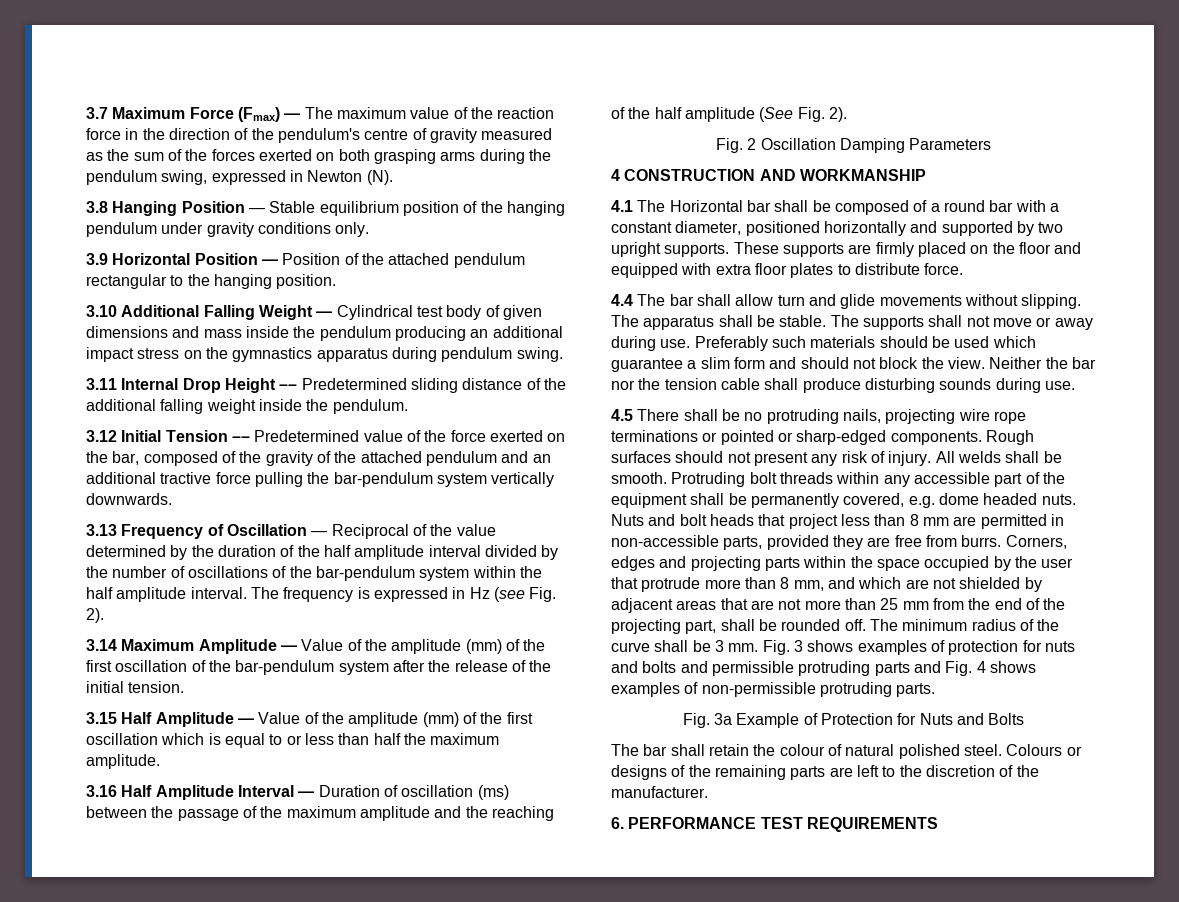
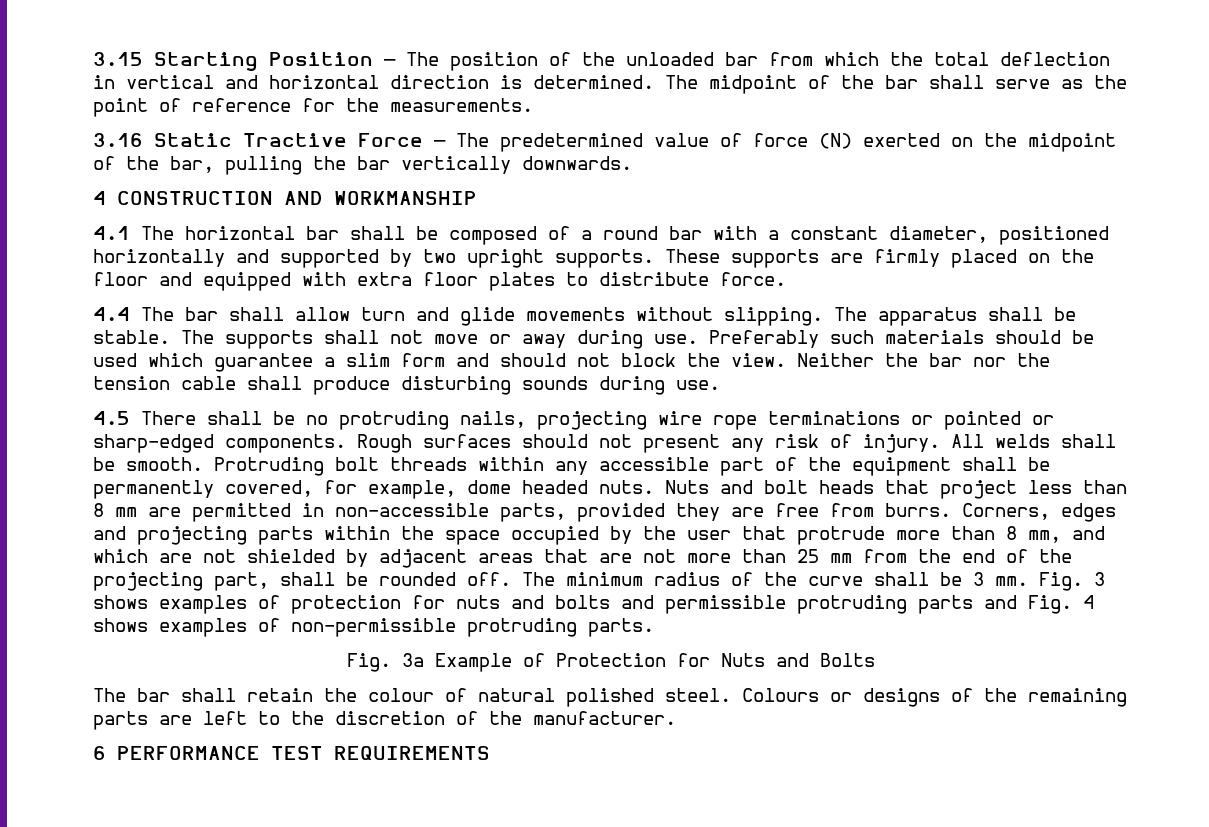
[86,107,555,122] [86,128,553,143] [86,149,551,164] [86,170,393,185] [86,201,565,216] [86,222,370,237] [86,253,525,268] [86,274,337,289] [86,305,542,320] [86,326,563,341] [86,347,563,362] [86,378,566,393] [86,399,408,414] [86,430,566,442] [86,451,551,466] [86,472,555,487] [86,493,172,505] [86,524,496,539] [86,545,559,560] [86,566,542,581] [86,587,557,602] [86,608,104,623] [86,639,546,654] [86,660,552,675] [86,681,185,693] [86,712,533,727] [86,733,500,748] [86,754,160,769] [86,785,509,800] [86,806,554,821] [611,107,847,122] [715,138,992,153] 3.7 Maximum Force (Fmax) — The maximum value of the reaction force in the direction of the pendulum's centre of gravity measured as the sum of the forces exerted on both grasping arms during the pendulum swing, expressed in Newton (N). // 3.8 Hanging Position — Stable equilibrium position of the hanging pendulum under gravity conditions only. // 3.9 Horizontal Position — Position of the attached pendulum rectangular to the hanging position. // 3.10 Additional Falling Weight — Cylindrical test body of given dimensions and mass inside the pendulum producing an additional impact stress on the gymnastics apparatus during pendulum swing. // 3.11 Internal Drop Height –– Predetermined sliding distance of the additional falling weight inside the pendulum. // 3.12 Initial Tension –– Predetermined value of the force exerted on the bar, composed of the gravity of the attached pendulum and an additional tractive force pulling the bar-pendulum system vertically downwards. // 3.13 Frequency of Oscillation — Reciprocal of the value determined by the duration of the half amplitude interval divided by the number of oscillations of the bar-pendulum system within the half amplitude interval. The frequency is expressed in Hz (see Fig. 2). // 3.14 Maximum Amplitude — Value of the amplitude (mm) of the first oscillation of the bar-pendulum system after the release of the initial tension. // 3.15 Half Amplitude — Value of the amplitude (mm) of the first oscillation which is equal to or less than half the maximum amplitude. // 3.16 Half Amplitude Interval — Duration of oscillation (ms) between the passage of the maximum amplitude and the reaching of the half amplitude (See Fig. 2). // Fig. 2 Oscillation Damping Parameters -> [93,52,1110,71] [93,75,1127,94] [93,98,533,117] [93,133,1116,152] [93,156,632,175] 3.15 Starting Position — The position of the unloaded bar from which the total deflection in vertical and horizontal direction is determined. The midpoint of the bar shall serve as the point of reference for the measurements. // 3.16 Static Tractive Force — The predetermined value of force (N) exerted on the midpoint of the bar, pulling the bar vertically downwards.
[669,200,743,212] Horizontal -> [185,226,295,240] horizontal
[908,496,935,508] e.g. -> [324,480,456,499] for example,
[611,817,624,829] 6. -> [93,746,106,760] 6

